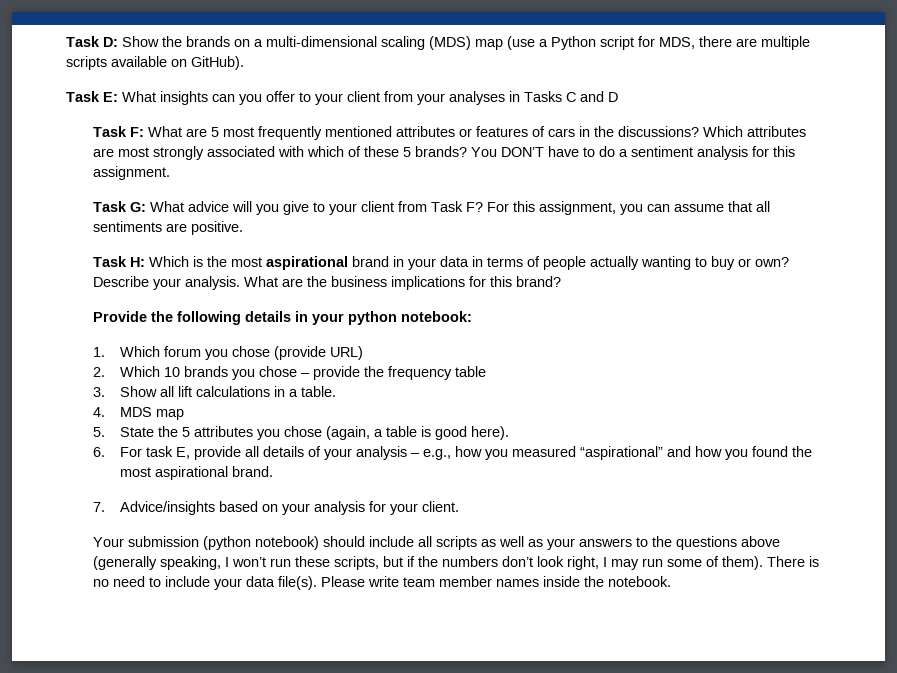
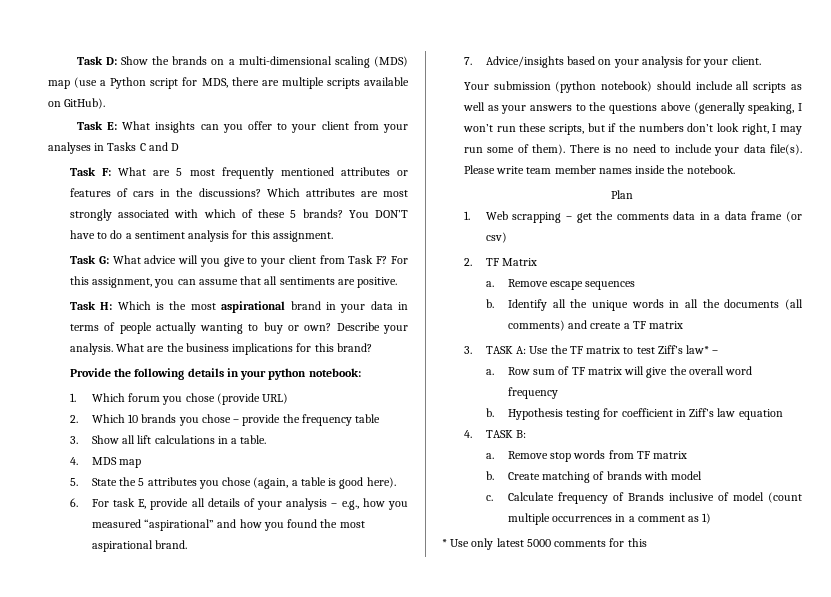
(672, 581) none -> [611,190,633,199] [463,211,802,223] [485,232,507,243] [463,258,538,266] [485,279,636,290] [485,299,803,311] [507,320,684,331] [463,345,719,354] [485,366,753,378] [507,387,558,399] [485,408,783,420] [463,430,527,438] [485,450,688,462] [485,471,703,483] [485,492,802,504] [507,513,712,525] [442,538,647,550] // Plan // 1. Web scrapping – get the comments data in a data frame (or csv) // 2. TF Matrix // a. Remove escape sequences // b. Identify all the unique words in all the documents (all comments) and create a TF matrix // 3. TASK A: Use the TF matrix to test Ziff’s law* – // a. Row sum of TF matrix will give the overall word frequency // b. Hypothesis testing for coefficient in Ziff’s law equation // 4. TASK B: // a. Remove stop words from TF matrix // b. Create matching of brands with model // c. Calculate frequency of Brands inclusive of model (count multiple occurrences in a comment as 1) // * Use only latest 5000 comments for this

